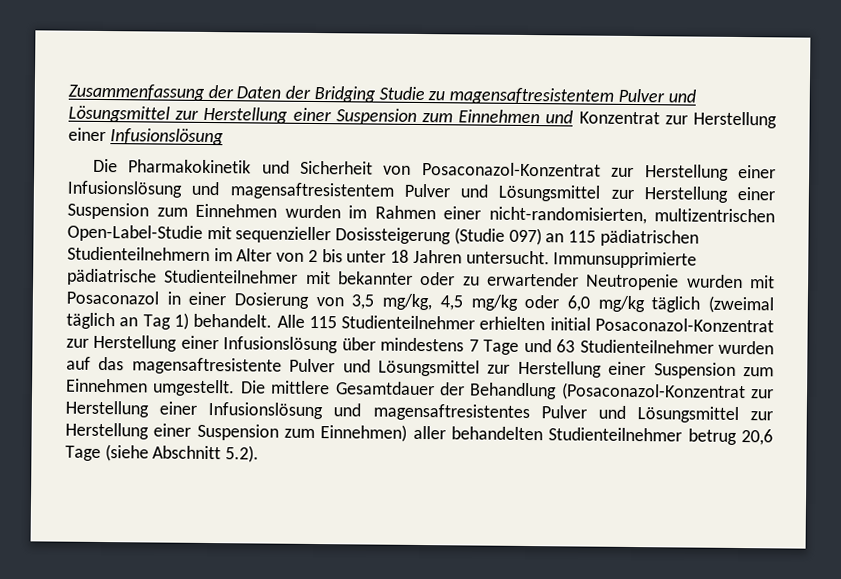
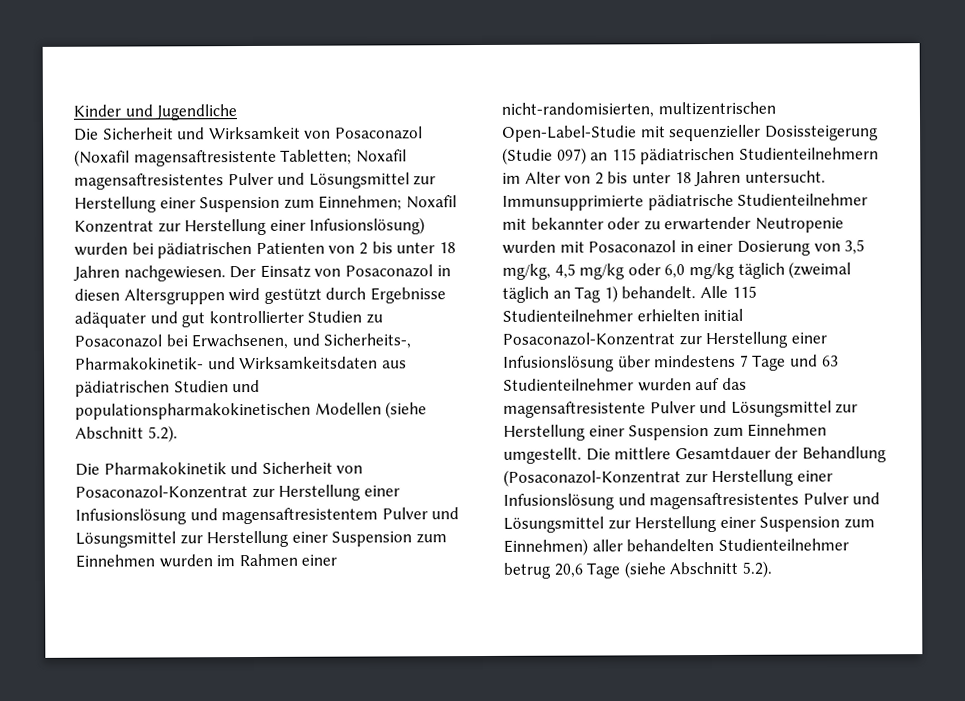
[68,83,696,105] [68,105,574,125] Zusammenfassung der Daten der Bridging Studie zu magensaftresistentem Pulver und Lösungsmittel zur Herstellung einer Suspension zum Einnehmen und -> [73,104,238,121] [74,126,423,141] [74,149,407,167] [74,172,437,190] [74,195,457,213] Kinder und Jugendliche // Die Sicherheit und Wirksamkeit von Posaconazol (Noxafil magensaftresistente Tabletten; Noxafil magensaftresistentes Pulver und Lösungsmittel zur Herstellung einer Suspension zum Einnehmen; Noxafil
[109,128,224,146] Infusionslösung -> [309,217,426,235] [74,241,456,259] [73,264,451,282] [74,287,446,305] [74,310,383,328] [74,333,412,350] [75,356,407,370] [75,379,261,397] [75,401,428,420] [75,425,178,443] Infusionslösung) wurden bei pädiatrischen Patienten von 2 bis unter 18 Jahren nachgewiesen. Der Einsatz von Posaconazol in diesen Altersgruppen wird gestützt durch Ergebnisse adäquater und gut kontrollierter Studien zu Posaconazol bei Erwachsenen, und Sicherheits-, Pharmakokinetik- und Wirksamkeitsdaten aus pädiatrischen Studien und populationspharmakokinetischen Modellen (siehe Abschnitt 5.2).

